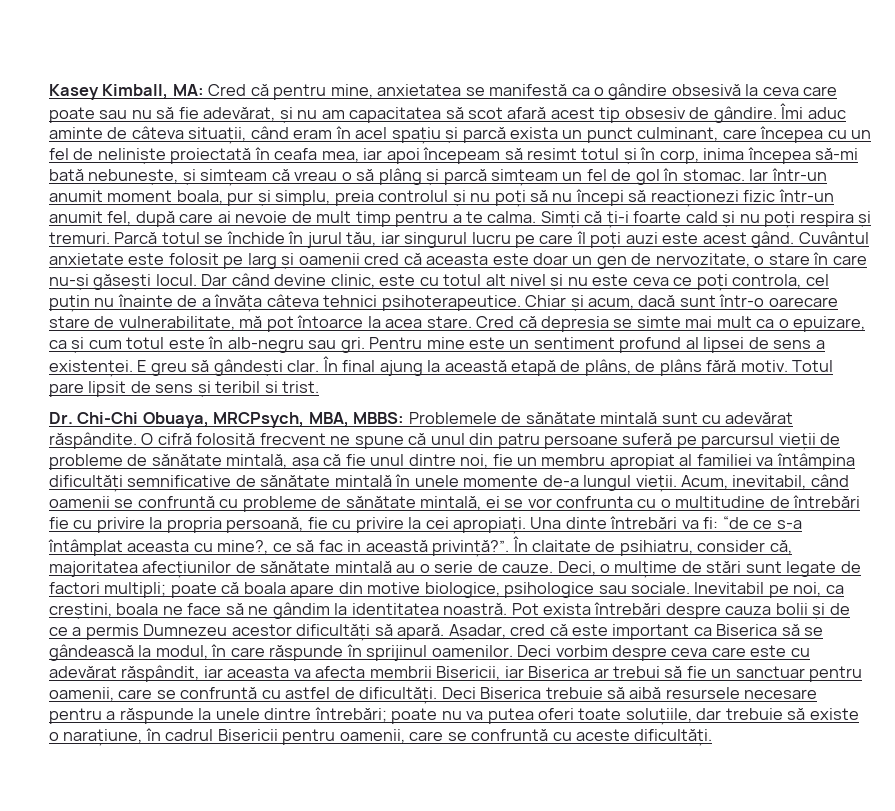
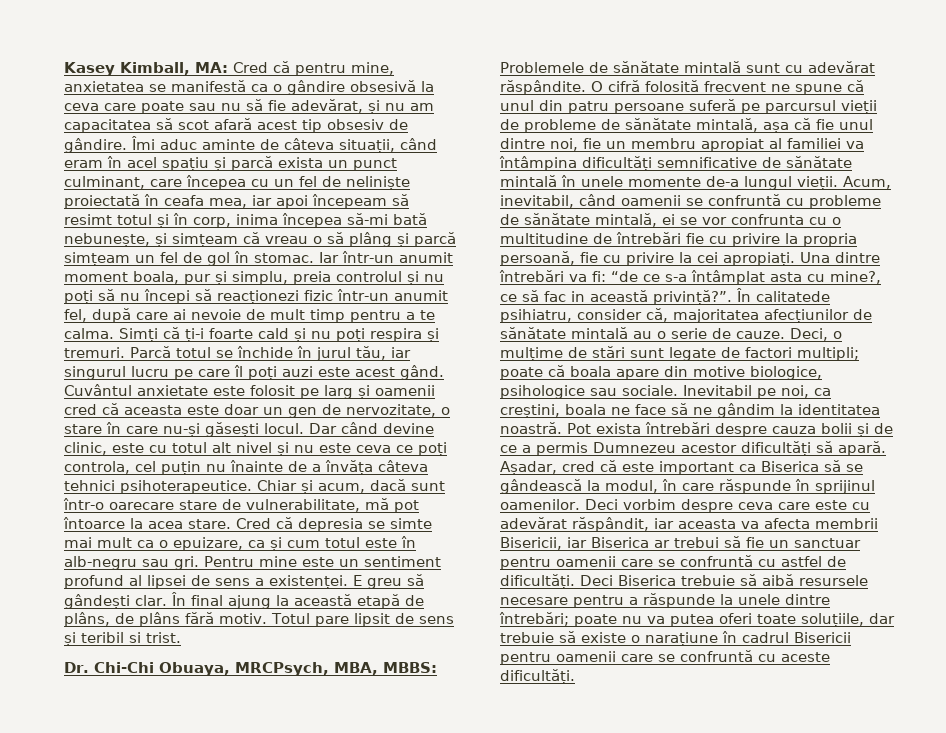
[565,517,607,529] dinte -> [835,252,880,263] dintre
[127,540,190,552] aceasta -> [770,272,802,282] asta
[532,540,616,552] claitate de -> [756,291,830,302] calitatede
[49,687,114,701] oamenii, -> [556,556,616,567] oamenii
[63,729,143,746] narațiune, -> [645,632,718,646] narațiune
[339,729,405,743] oamenii, -> [556,651,616,662] oamenii

